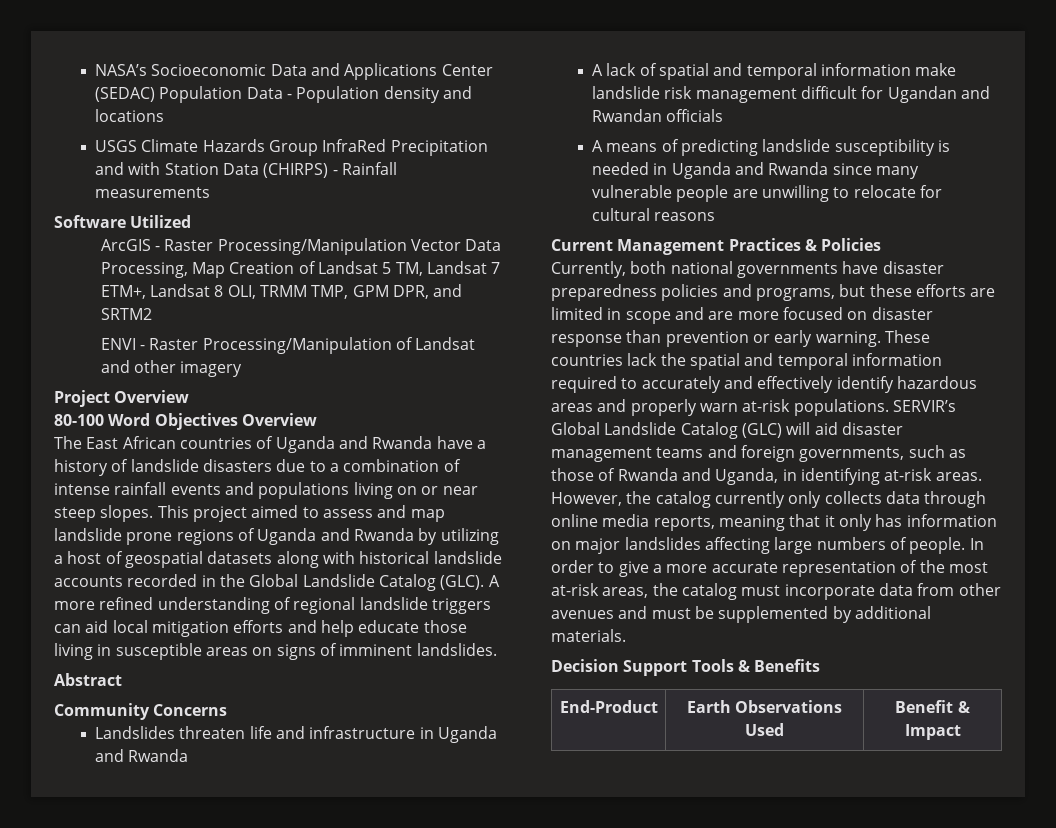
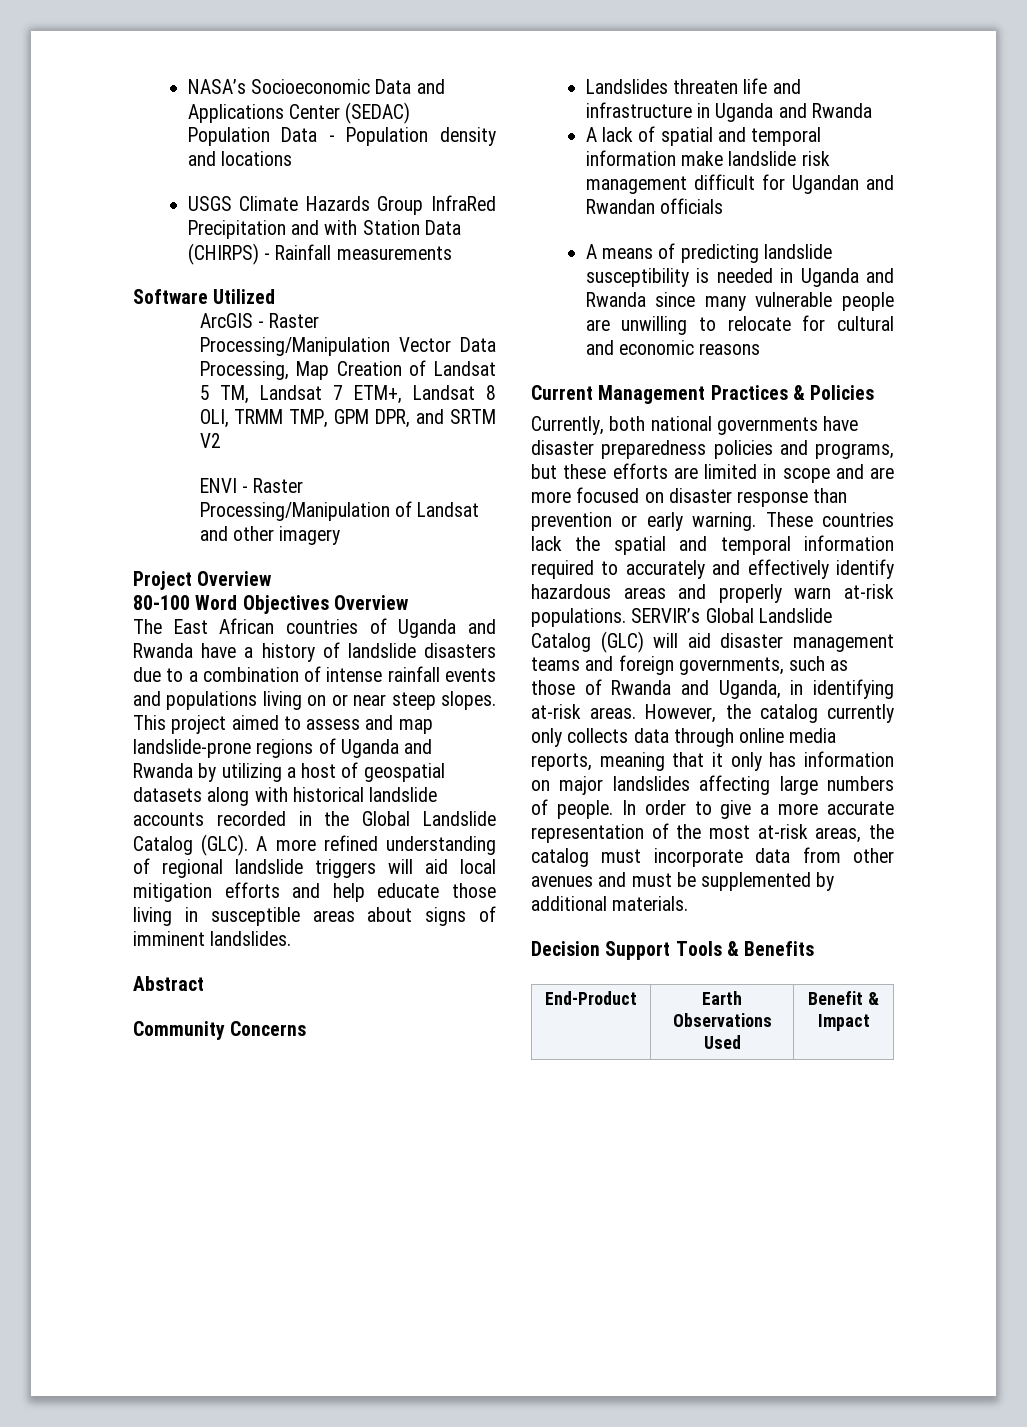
[100,308,152,320] SRTM2 -> [449,409,496,424] [199,433,221,448] SRTM V2
[54,528,173,545] landslide prone -> [133,739,251,758] landslide-prone
[54,624,81,633] can -> [388,859,413,874] will
[252,647,273,656] on -> [367,907,413,922] about
(650, 214) none -> [585,340,695,355] and economic

